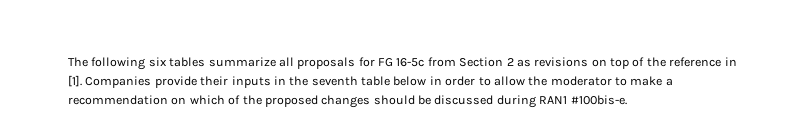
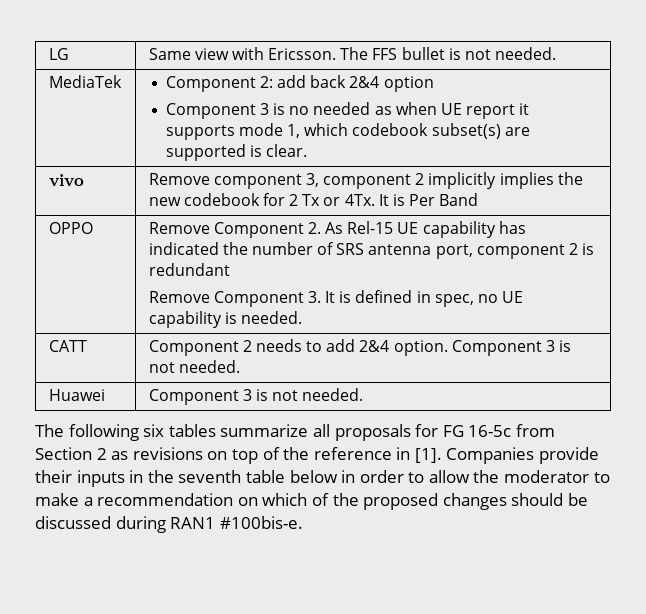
(68, 62) none -> [48,48,69,60] [148,47,557,60] [48,75,122,88] [165,75,434,92] [165,102,530,119] [165,123,530,140] [165,144,307,161] [48,174,84,187] [148,172,583,189] [148,193,479,206] [48,222,93,234] [148,221,526,238] [148,242,595,259] [148,263,230,276] [148,290,524,307] [148,311,302,328] [48,340,87,352] [148,339,572,356] [148,360,240,373] [48,389,105,401] [148,388,364,405] LG | Same view with Ericsson. The FFS bullet is not needed. // MediaTek | Component 2: add back 2&4 option // Component 3 is no needed as when UE report it supports mode 1, which codebook subset(s) are supported is clear. // vivo | Remove component 3, component 2 implicitly implies the new codebook for 2 Tx or 4Tx. It is Per Band // OPPO | Remove Component 2. As Rel-15 UE capability has indicated the number of SRS antenna port, component 2 is redundant // Remove Component 3. It is defined in spec, no UE capability is needed. // CATT | Component 2 needs to add 2&4 option. Component 3 is not needed. // Huawei | Component 3 is not needed. //

